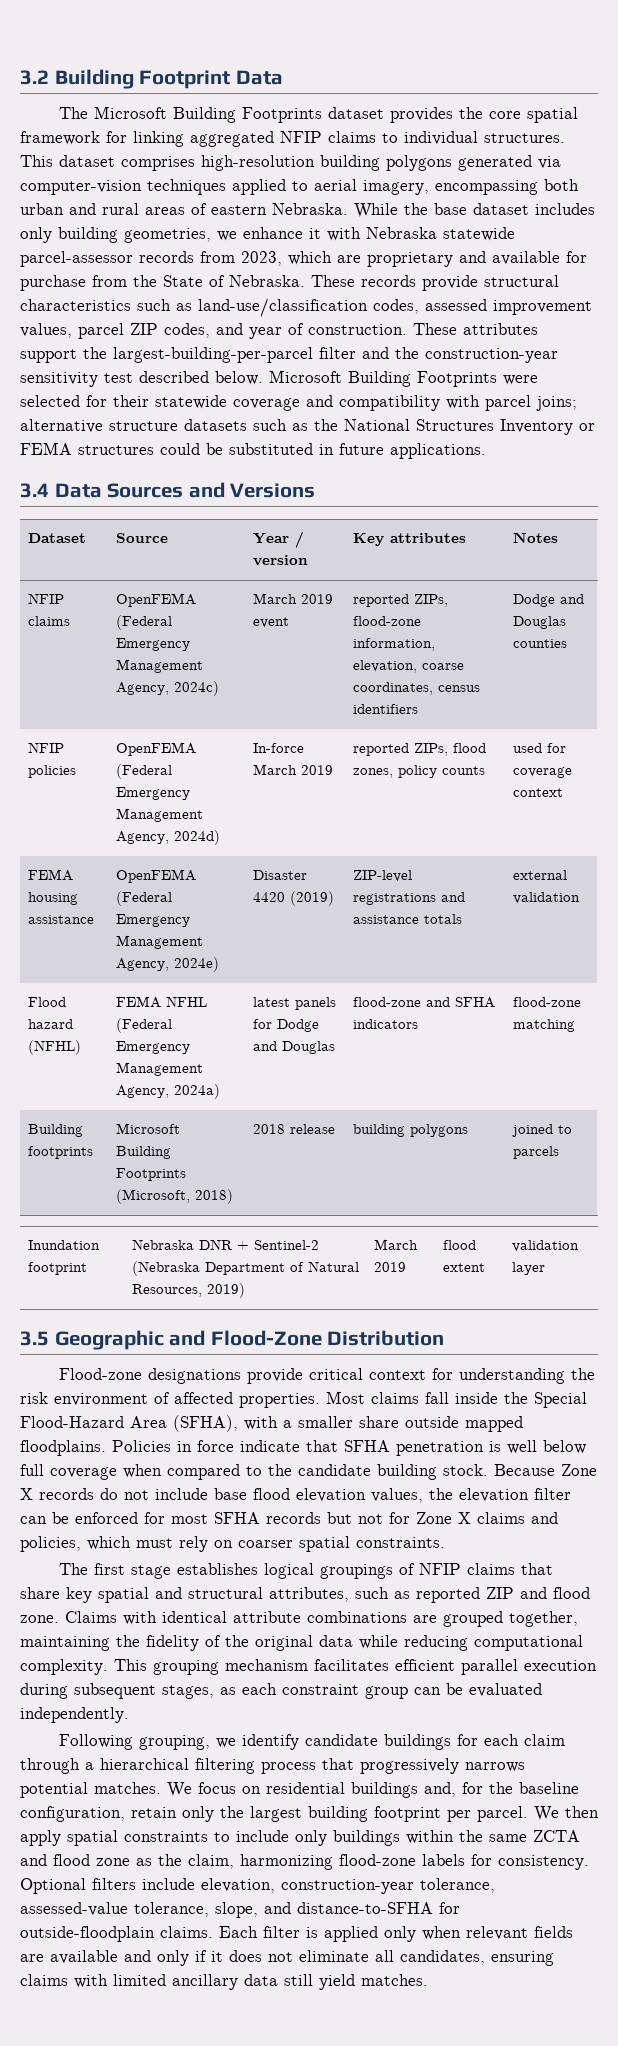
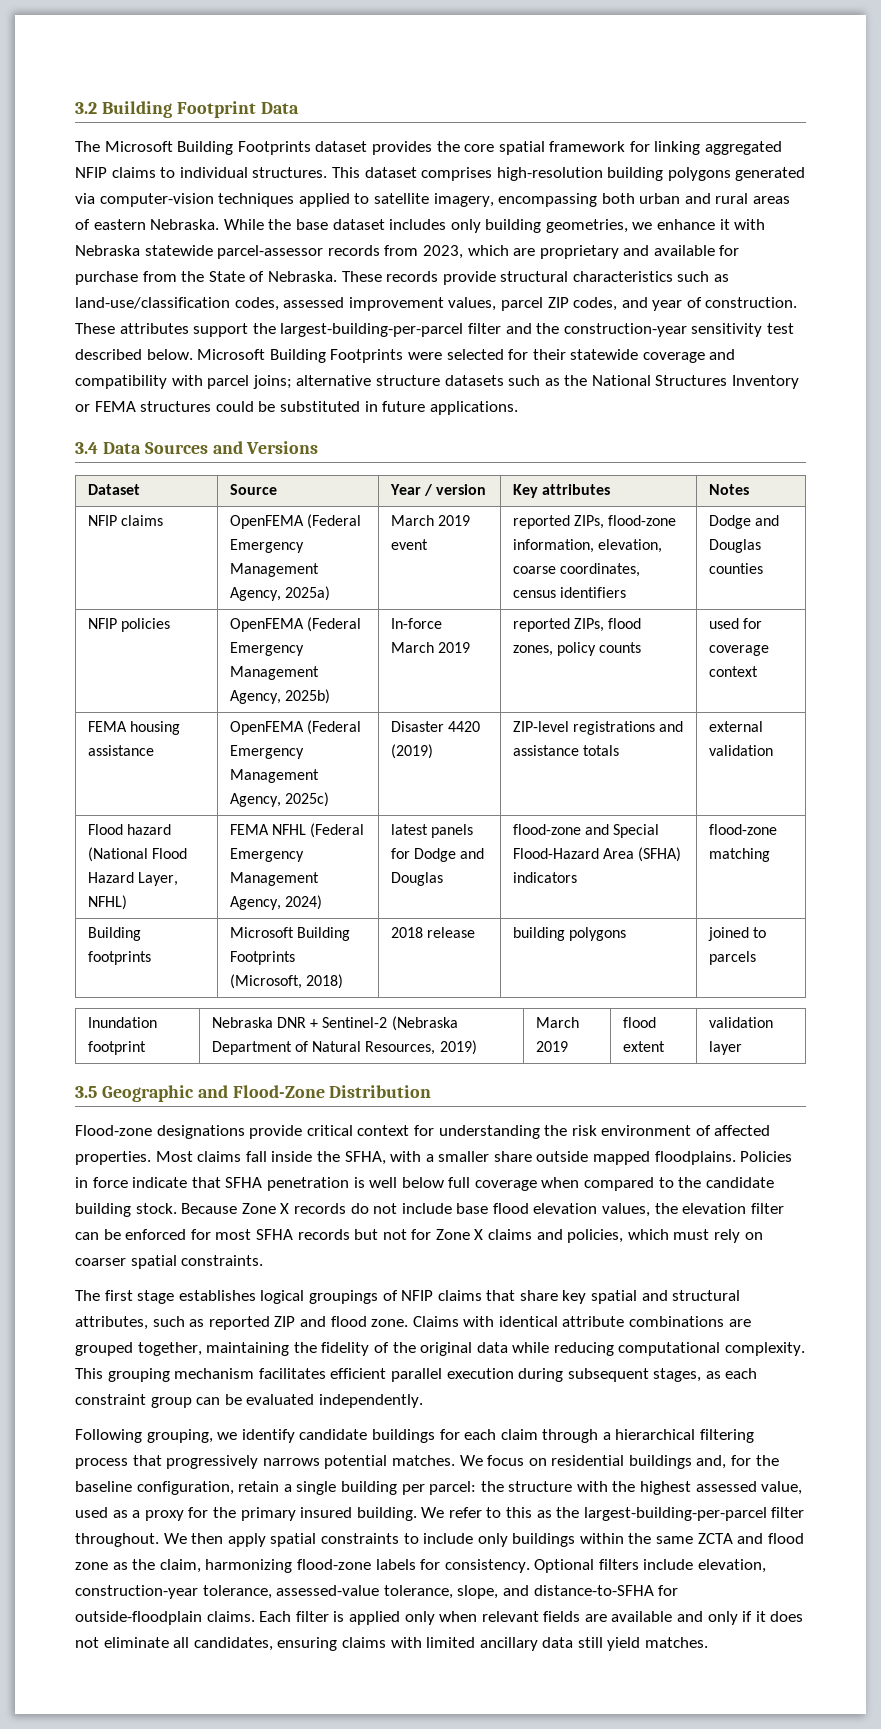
[314,179,357,191] aerial -> [373,193,429,204] satellite
[173,681,219,696] 2024c) -> [285,586,331,601] 2025a)
[173,830,220,845] 2024d) -> [285,689,331,704] 2025b)
[173,957,219,972] 2024e) -> [285,792,330,807] 2025c)
[27,1040,81,1055] (NFHL) -> [87,847,188,862] [87,872,179,886] [87,895,127,910] (National Flood Hazard Layer, NFHL)
[173,1084,220,1099] 2024a) -> [285,895,323,910] 2024)
[454,997,495,1008] SFHA -> [613,824,660,838] [512,847,682,862] Special Flood-Hazard Area (SFHA)
[534,1392,587,1408] [20,1415,238,1432] Special Flood-Hazard Area (SFHA), -> [344,1151,386,1165] SFHA,
[182,1806,528,1822] only the largest building footprint per parcel. -> [283,1481,803,1495] [75,1507,805,1521] [75,1533,159,1547] a single building per parcel: the structure with the highest assessed value, used as a proxy for the primary insured building. We refer to this as the largest-building-per-parcel filter throughout.

